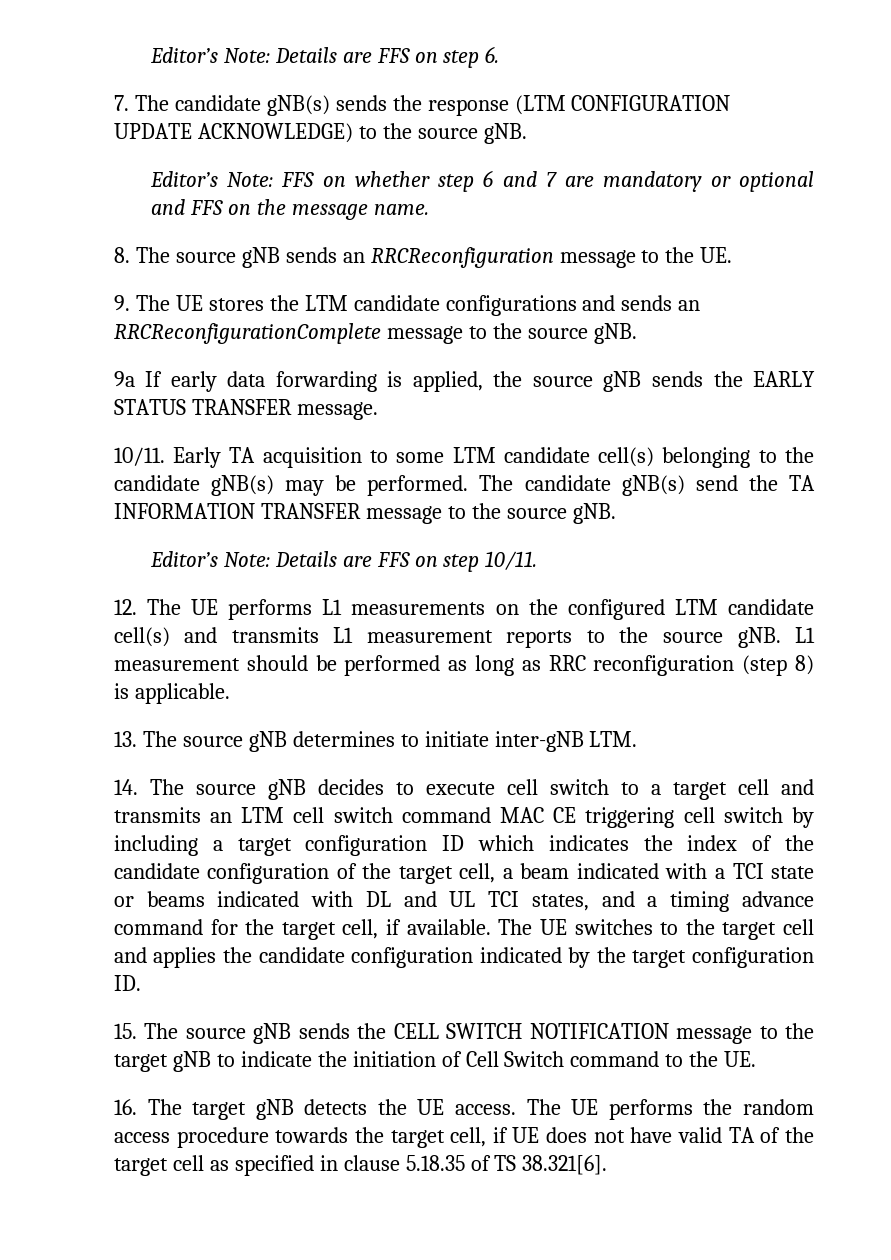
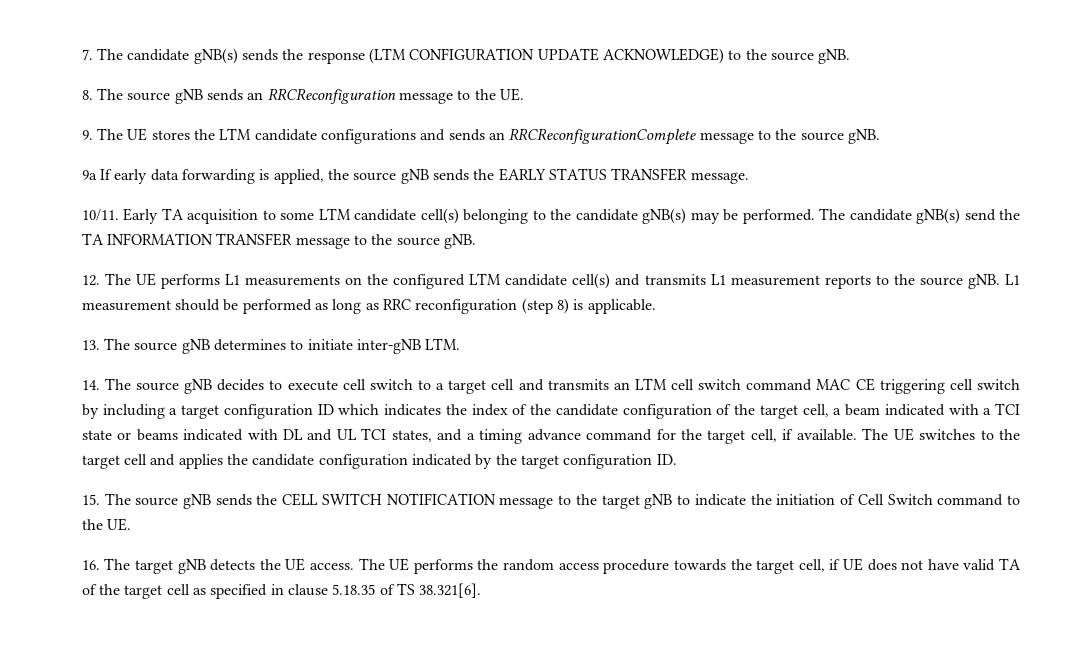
[149,46,500,68] Editor’s Note: Details are FFS on step 6. // -> (81, 54) none
[149,170,814,192] [150,199,429,220] // Editor’s Note: FFS on whether step 6 and 7 are mandatory or optional and FFS on the message name. -> (851, 56) none
[149,551,538,572] // Editor’s Note: Details are FFS on step 10/11. -> (477, 241) none

